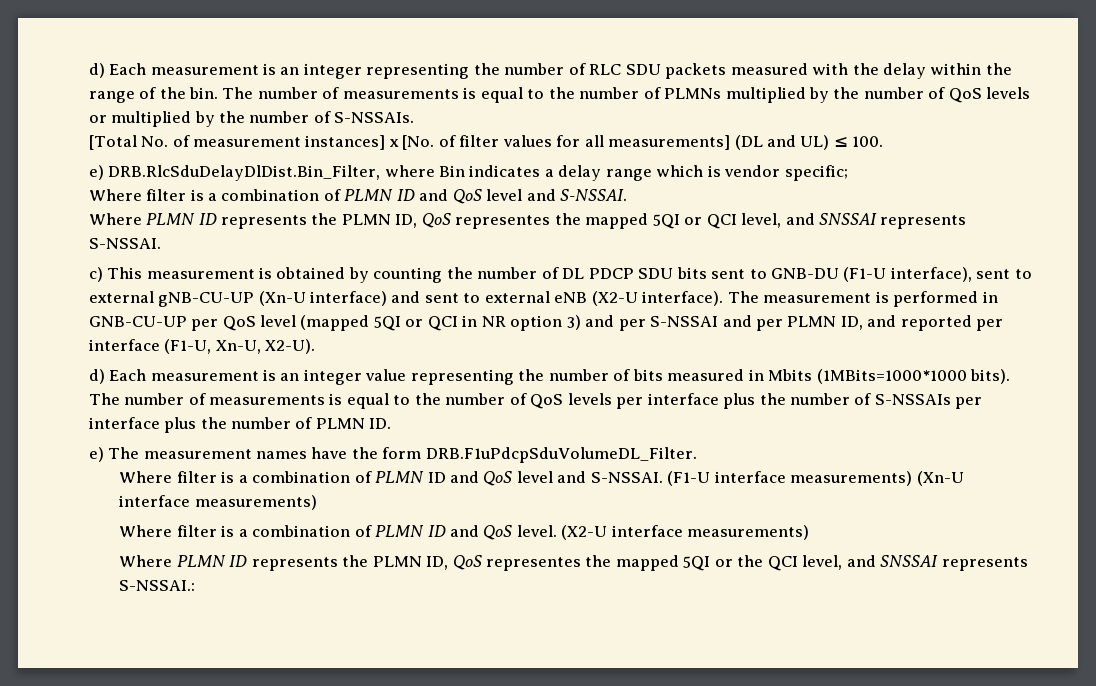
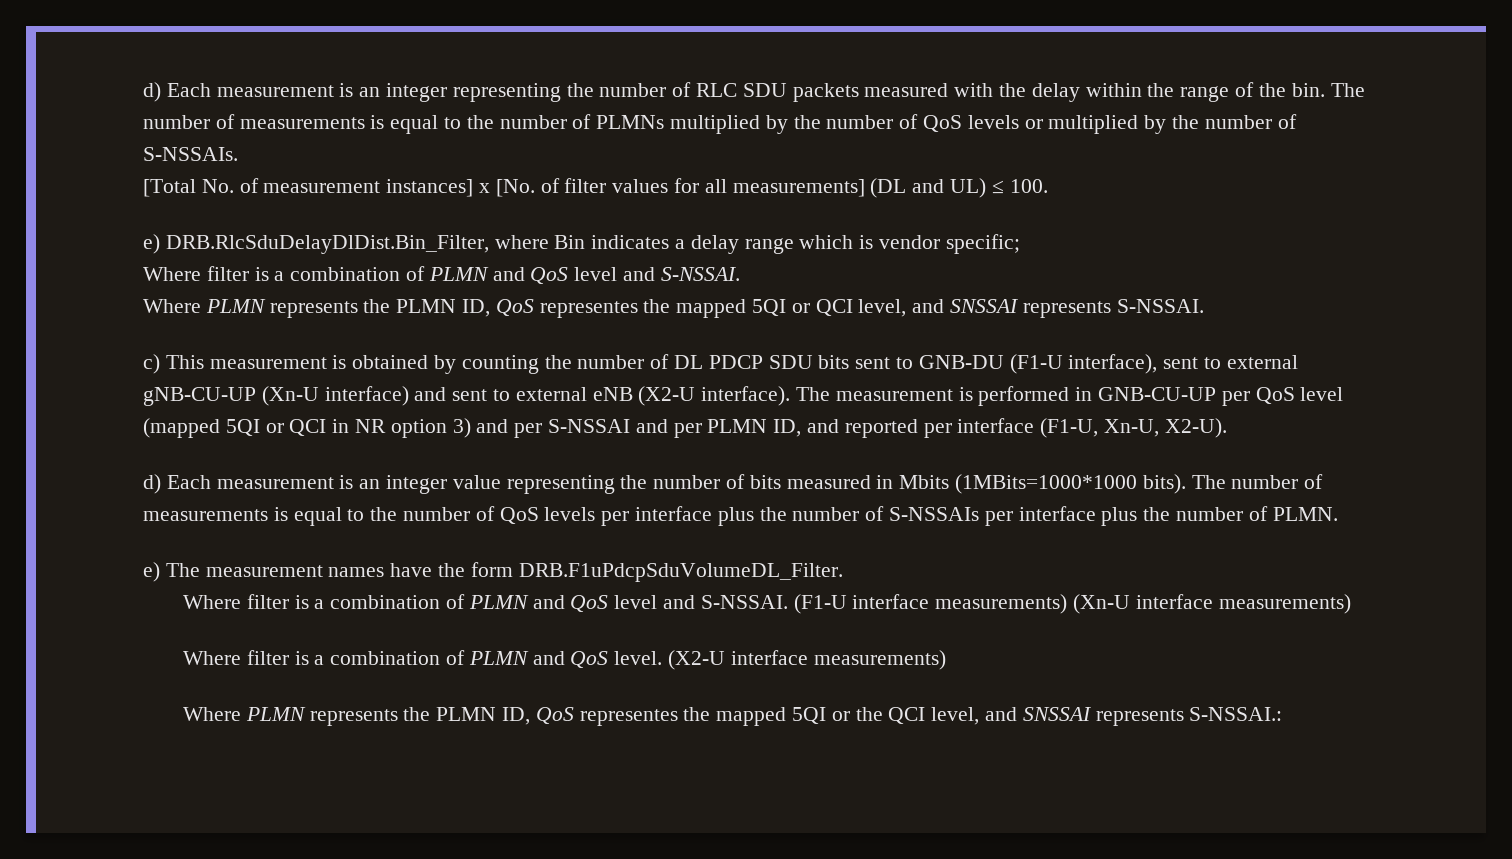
[396,189,415,201] ID -> (489, 274) none
[198,213,217,225] ID -> (266, 306) none
[315,418,392,429] PLMN ID. -> [1272,507,1338,521] PLMN.
[427,472,446,483] ID -> (529, 602) none
[427,525,446,537] ID -> (529, 658) none
[229,555,248,567] ID -> (306, 714) none

